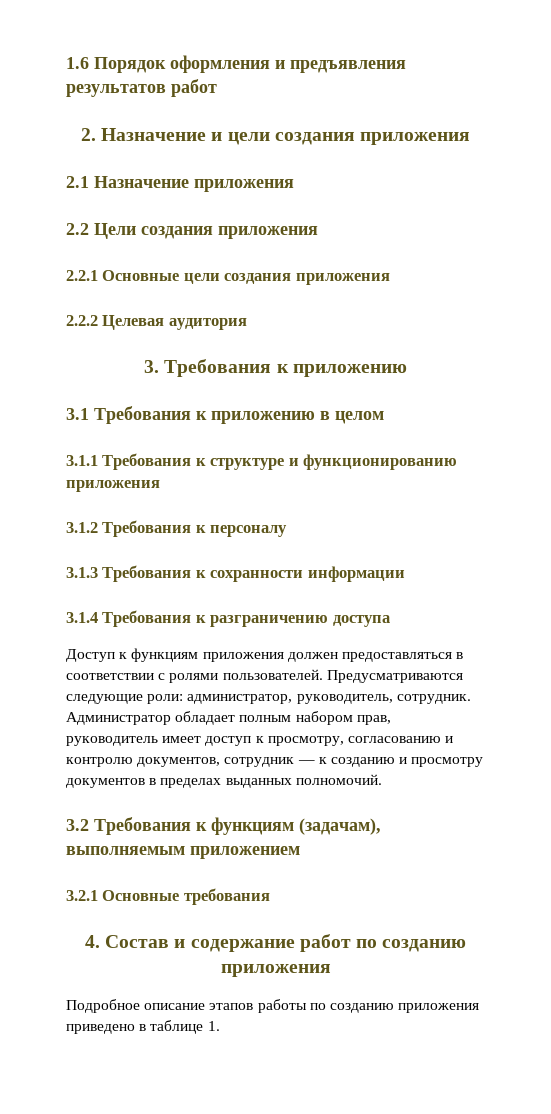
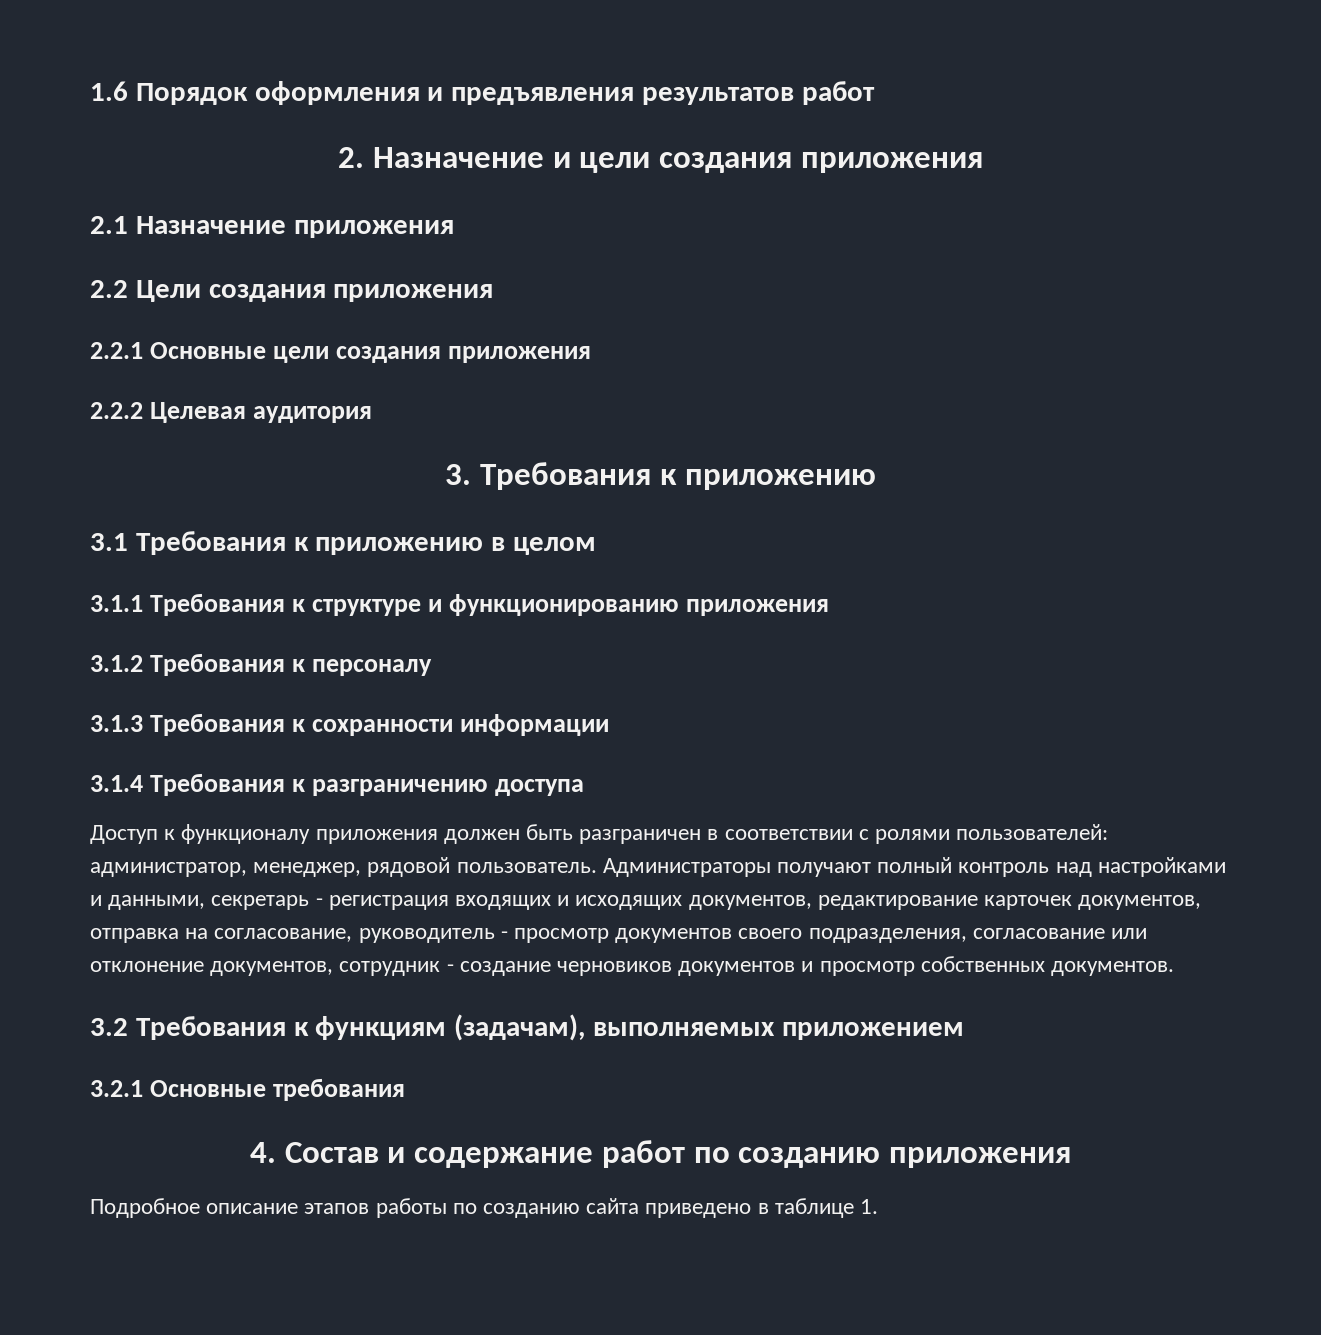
[131,648,199,662] функциям -> [181,824,311,844] функционалу
[341,652,452,662] предоставляться -> [526,824,702,844] быть разграничен
[222,669,463,683] [66,694,471,704] [66,711,391,725] [66,736,454,746] [66,757,484,767] [66,774,382,788] пользователей. Предусматриваются следующие роли: администратор, руководитель, сотрудник. Администратор обладает полным набором прав, руководитель имеет доступ к просмотру, согласованию и контролю документов, сотрудник — к созданию и просмотру документов в пределах выданных полномочий. -> [956,824,1109,840] [90,857,1226,877] [90,895,1202,910] [90,928,1148,943] [90,956,1175,976] пользователей: администратор, менеджер, рядовой пользователь. Администраторы получают полный контроль над настройками и данными, cекретарь - регистрация входящих и исходящих документов, редактирование карточек документов, отправка на согласование, руководитель - просмотр документов своего подразделения, согласование или отклонение документов, сотрудник - создание черновиков документов и просмотр собственных документов.
[66,846,185,855] выполняемым -> [593,1022,776,1036] выполняемых
[398,1003,480,1013] приложения -> [586,1198,640,1214] сайта

